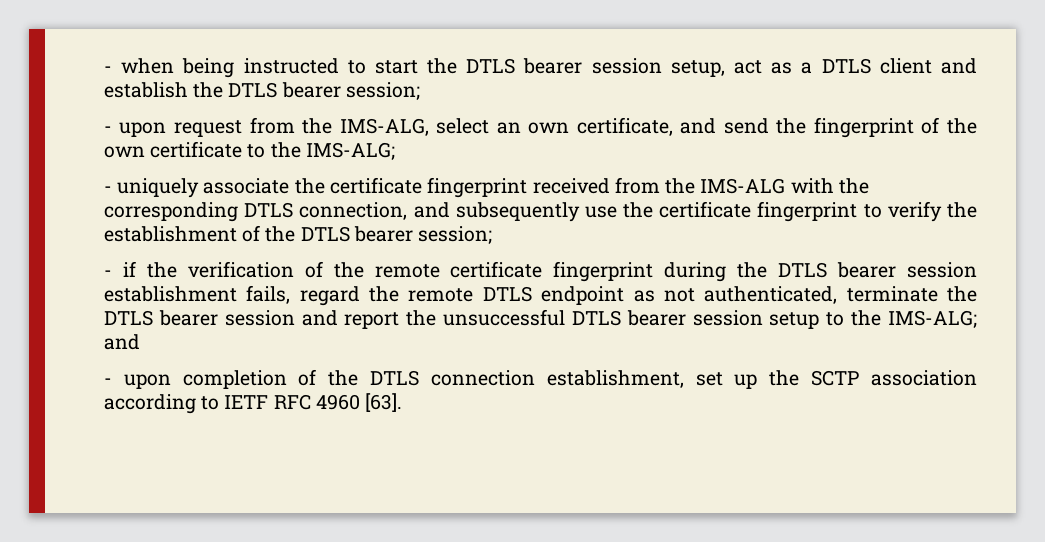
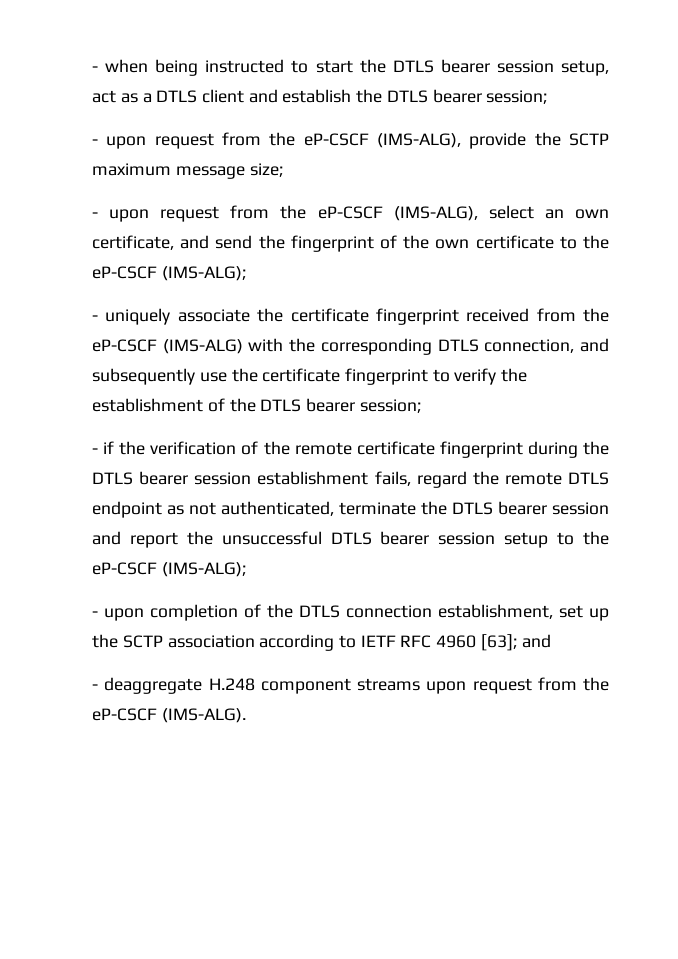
[339,118,429,136] IMS-ALG, -> [303,132,610,149] [92,163,283,179] [92,205,478,222] eP-CSCF (IMS-ALG), provide the SCTP maximum message size; // - upon request from the eP-CSCF (IMS-ALG),
[306,142,396,160] IMS-ALG; -> [92,266,246,281] eP-CSCF (IMS-ALG);
[700,178,786,194] IMS-ALG -> [92,339,243,354] eP-CSCF (IMS-ALG)
[888,310,978,328] [103,334,140,350] IMS-ALG; and -> [92,562,246,577] eP-CSCF (IMS-ALG);
[365,393,403,412] [63]. -> [480,634,551,651] [92,677,609,694] [92,708,246,723] [63]; and // - deaggregate H.248 component streams upon request from the eP-CSCF (IMS-ALG).

